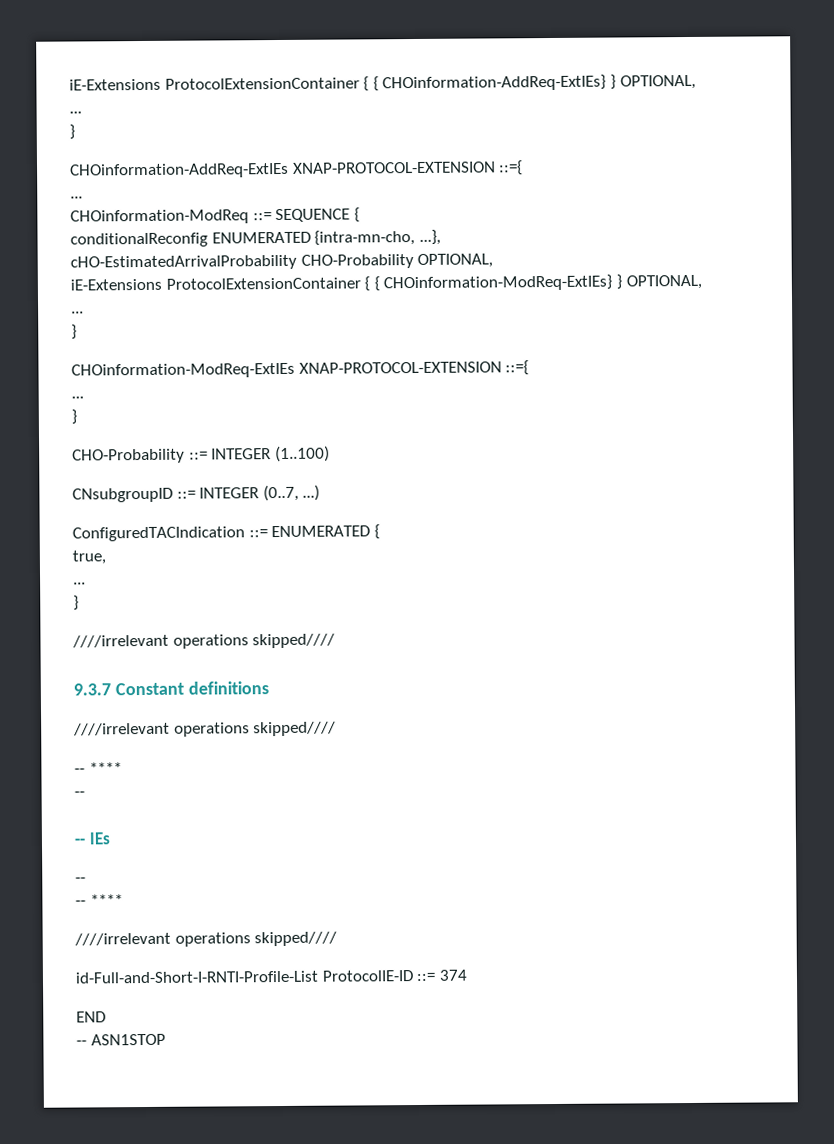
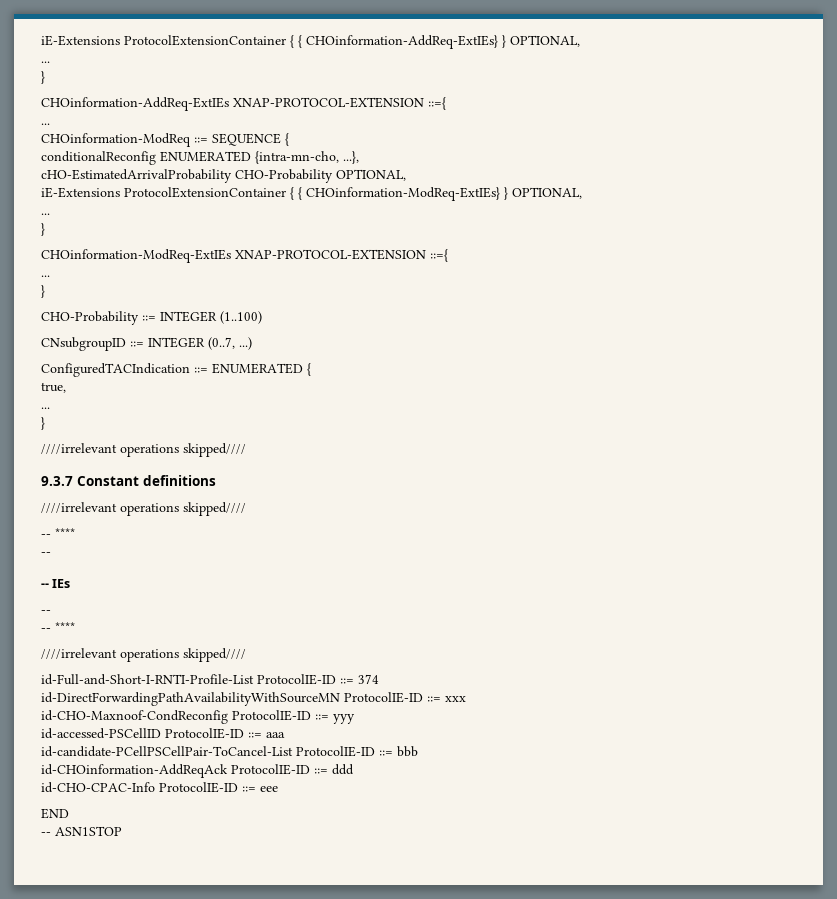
(467, 975) none -> [41,692,466,706] [41,710,355,724] [41,728,285,739] [41,746,418,757] [41,764,354,778] [41,782,278,793] // id-DirectForwardingPathAvailabilityWithSourceMN ProtocolIE-ID ::= xxx // id-CHO-Maxnoof-CondReconfig ProtocolIE-ID ::= yyy // id-accessed-PSCellID ProtocolIE-ID ::= aaa // id-candidate-PCellPSCellPair-ToCancel-List ProtocolIE-ID ::= bbb // id-CHOinformation-AddReqAck ProtocolIE-ID ::= ddd // id-CHO-CPAC-Info ProtocolIE-ID ::= eee

